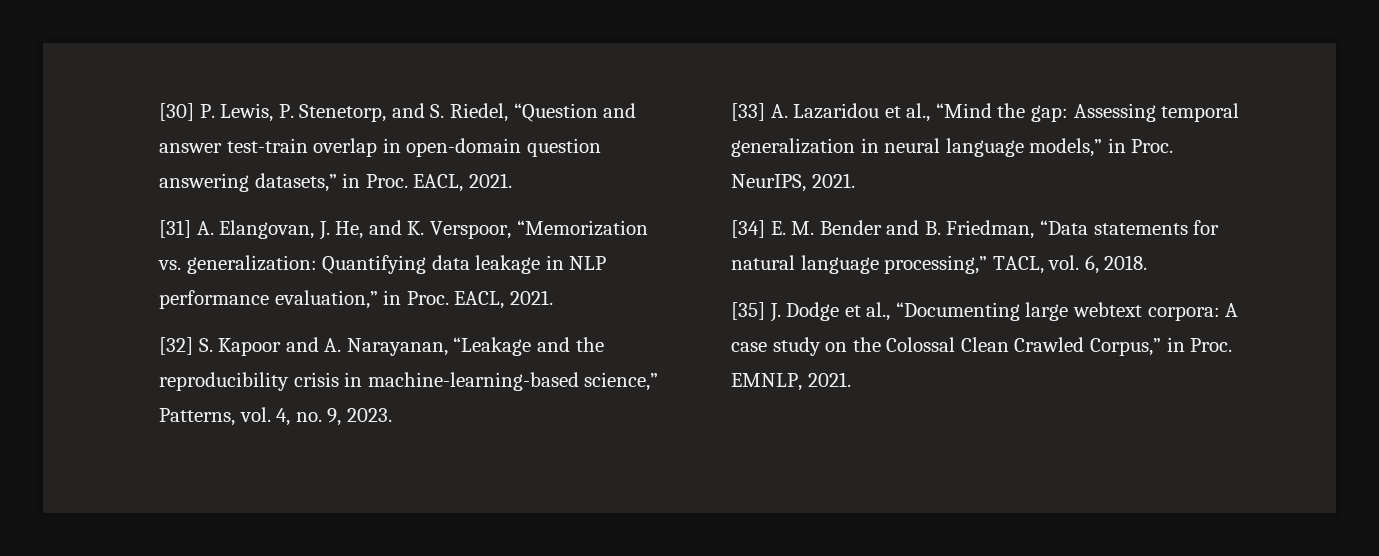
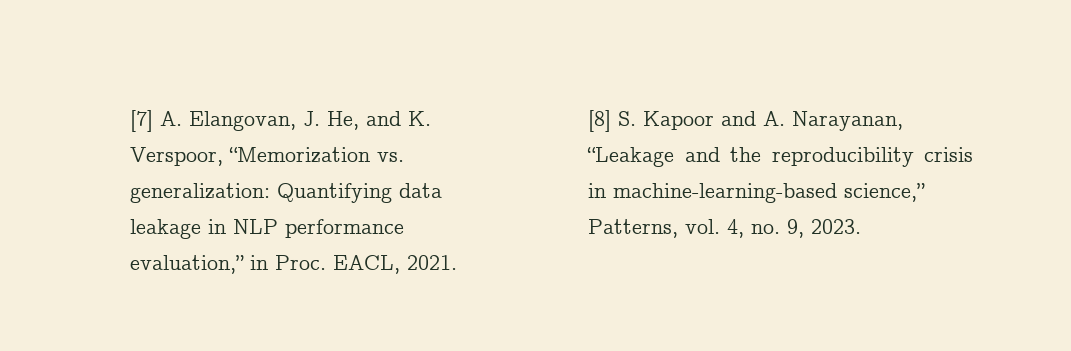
[159,103,637,122] [159,138,601,157] [159,173,512,192] [159,220,192,238] [30] P. Lewis, P. Stenetorp, and S. Riedel, “Question and answer test-train overlap in open-domain question answering datasets,” in Proc. EACL, 2021. // [31] -> [130,110,154,132] [7]
[159,337,194,355] [32] -> [588,110,612,132] [8]
[731,103,1240,122] [731,138,1174,157] [731,173,855,192] [731,220,1220,239] [731,255,1148,274] [731,302,1239,322] [731,337,1233,356] [731,372,851,391] // [33] A. Lazaridou et al., “Mind the gap: Assessing temporal generalization in neural language models,” in Proc. NeurIPS, 2021. // [34] E. M. Bender and B. Friedman, “Data statements for natural language processing,” TACL, vol. 6, 2018. // [35] J. Dodge et al., “Documenting large webtext corpora: A case study on the Colossal Clean Crawled Corpus,” in Proc. EMNLP, 2021. -> (862, 226) none

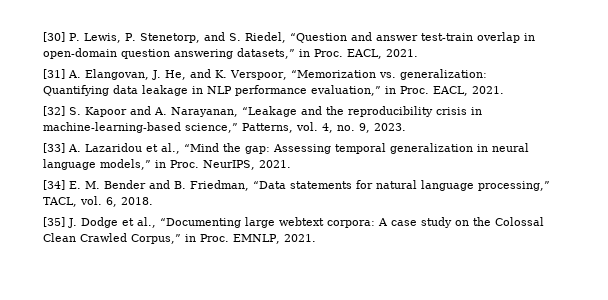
[130,110,154,132] [7] -> [43,32,536,43] [43,48,419,59] [43,69,66,79] [30] P. Lewis, P. Stenetorp, and S. Riedel, “Question and answer test-train overlap in open-domain question answering datasets,” in Proc. EACL, 2021. // [31]
[588,110,612,132] [8] -> [43,106,66,116] [32]
(862, 226) none -> [43,143,530,154] [43,159,292,170] [43,180,551,191] [43,196,154,207] [43,217,545,228] [43,233,317,244] // [33] A. Lazaridou et al., “Mind the gap: Assessing temporal generalization in neural language models,” in Proc. NeurIPS, 2021. // [34] E. M. Bender and B. Friedman, “Data statements for natural language processing,” TACL, vol. 6, 2018. // [35] J. Dodge et al., “Documenting large webtext corpora: A case study on the Colossal Clean Crawled Corpus,” in Proc. EMNLP, 2021.

